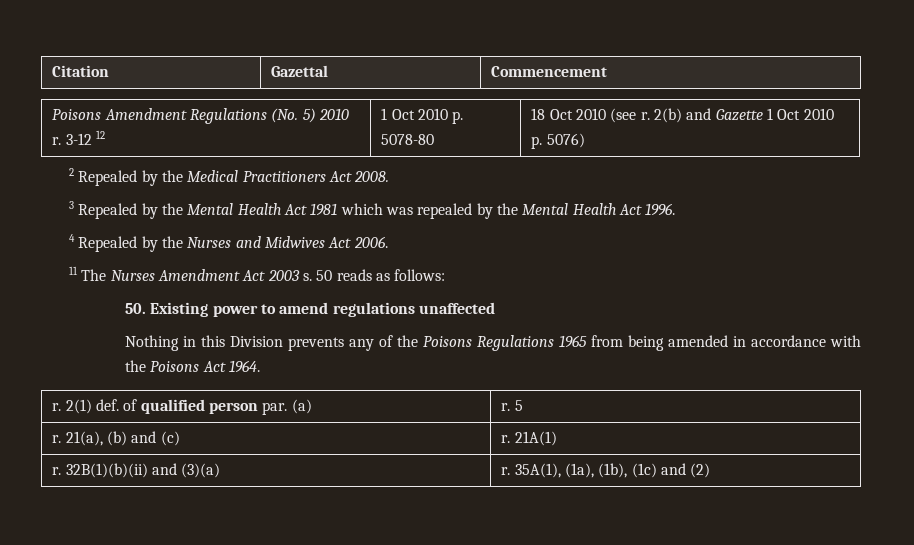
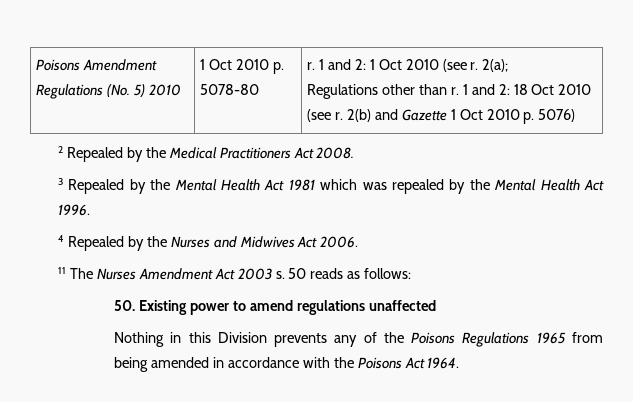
[52,65,110,77] [271,65,329,77] [491,66,608,77] Citation | Gazettal | Commencement // -> (36, 65) none
[52,130,106,145] r. 3-12 12 -> (181, 90) none
(435, 139) none -> [307,59,509,72] [307,84,510,99] r. 1 and 2: 1 Oct 2010 (see r. 2(a); // Regulations other than r. 1 and 2:
[52,399,312,415] [501,400,523,411] [52,431,180,446] [501,431,557,446] [52,463,221,478] [501,463,711,478] // r. 2(1) def. of qualified person par. (a) | r. 5 // r. 21(a), (b) and (c) | r. 21A(1) // r. 32B(1)(b)(ii) and (3)(a) | r. 35A(1), (1a), (1b), (1c) and (2) -> (460, 363) none

